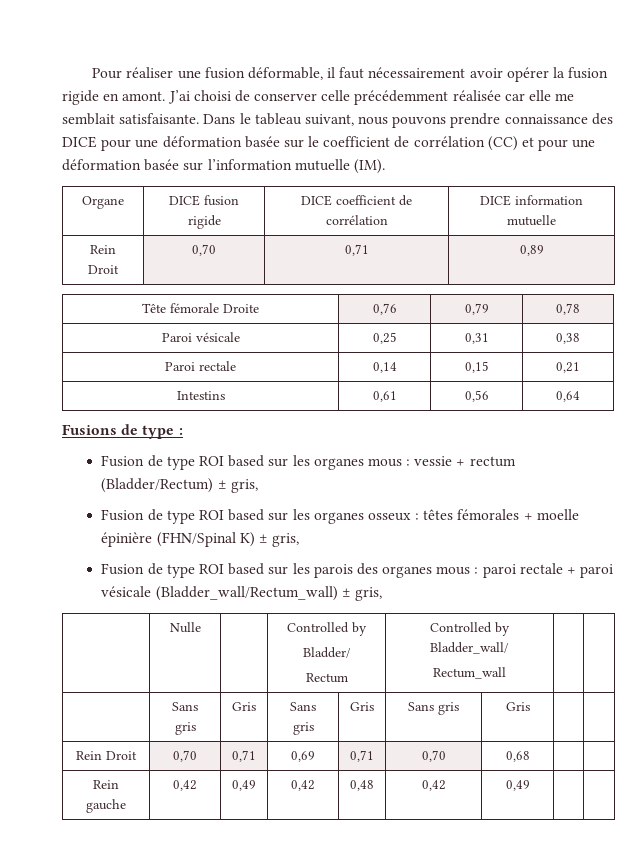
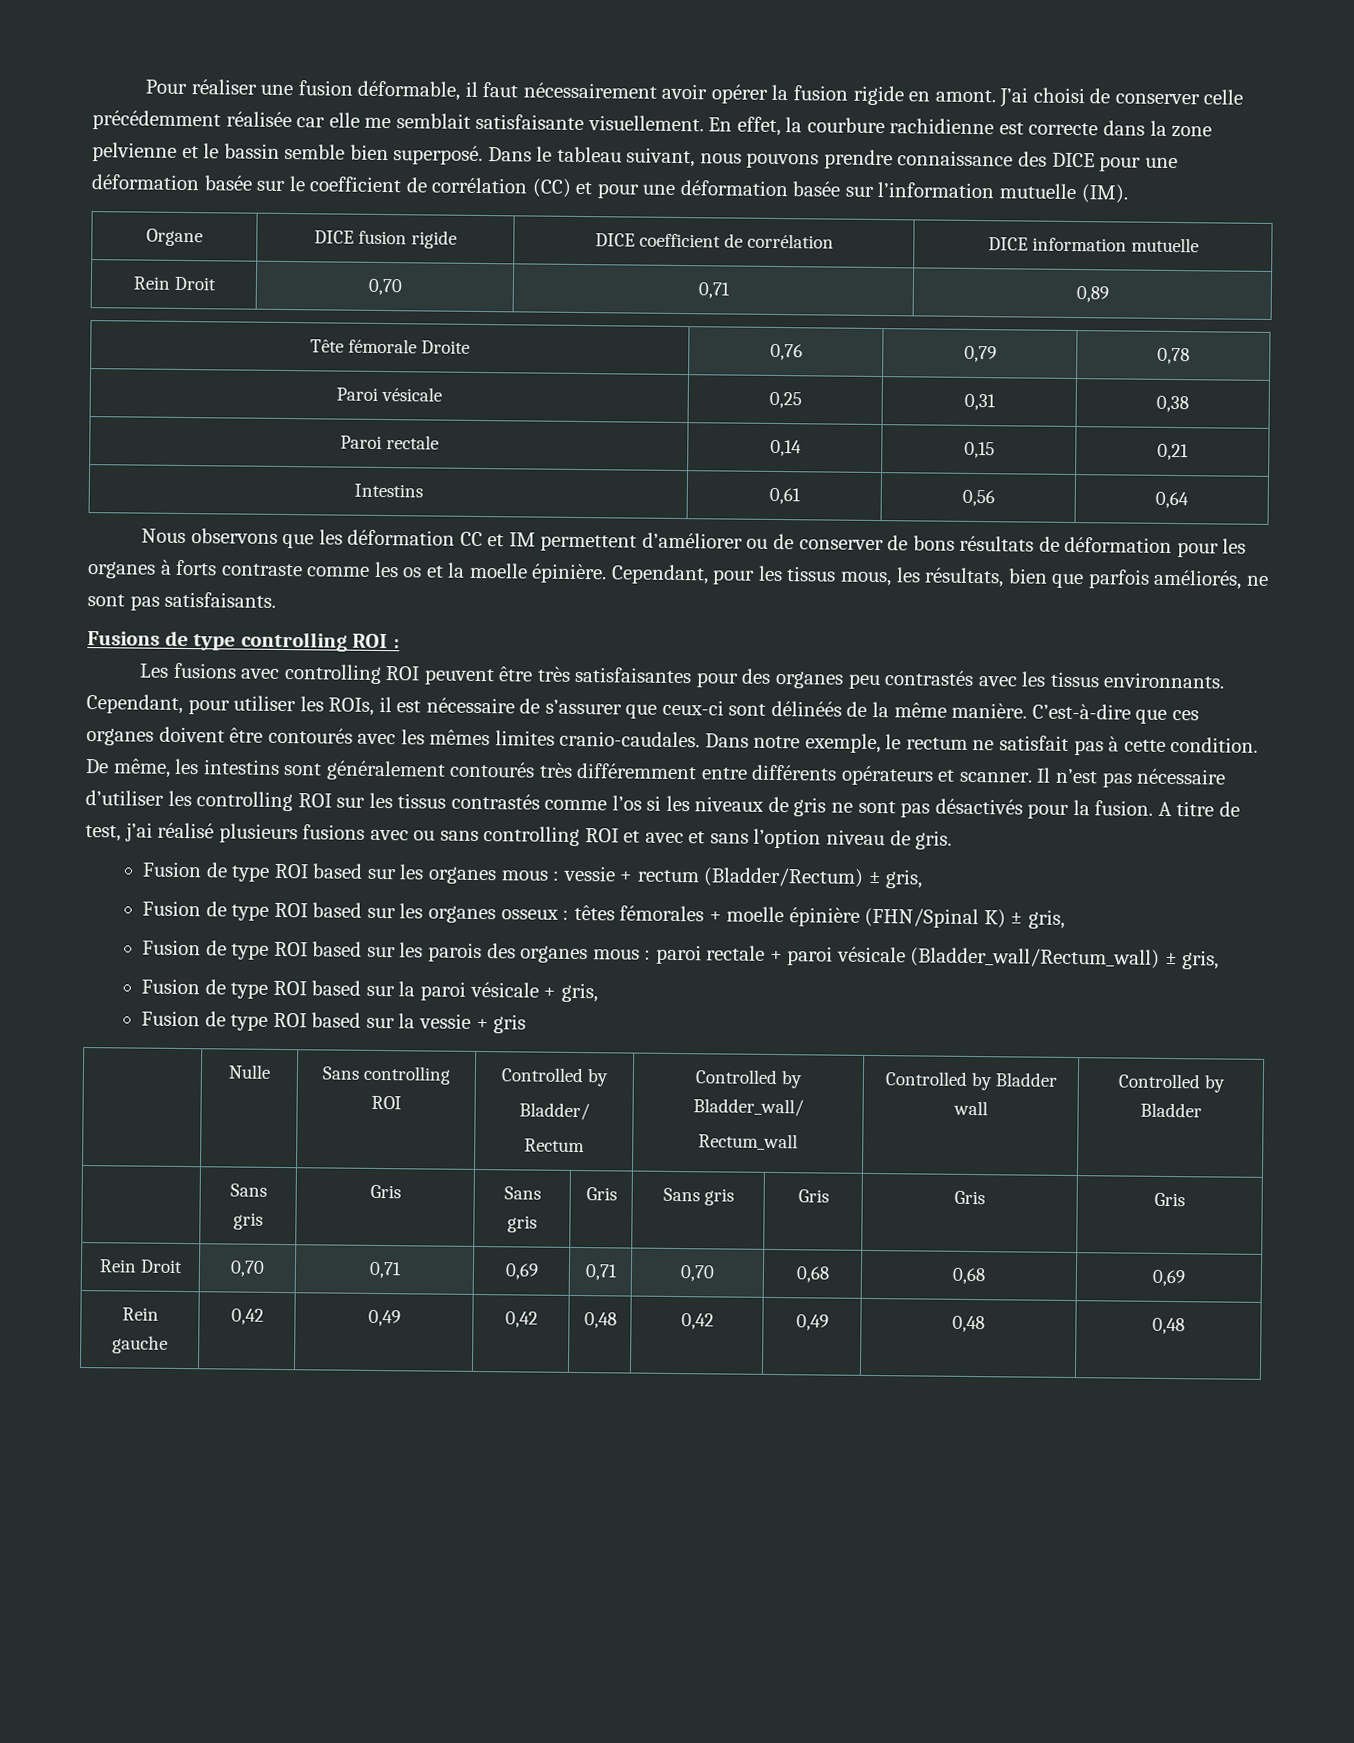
[119,113,200,124] satisfaisante. -> [475,113,1213,138] [92,142,484,166] satisfaisante visuellement. En effet, la courbure rachidienne est correcte dans la zone pelvienne et le bassin semble bien superposé.
(580, 396) none -> [141,528,1247,558] [87,559,1269,590] [87,591,277,611] // Nous observons que les déformation CC et IM permettent d’améliorer ou de conserver de bons résultats de déformation pour les organes à forts contraste comme les os et la moelle épinière. Cependant, pour les tissus mous, les résultats, bien que parfois améliorés, ne sont pas satisfaisants.
[178,428,183,435] : -> [240,631,400,652] [139,662,1226,690] [86,694,1199,724] [86,726,1259,756] [85,758,1227,788] [85,790,1240,819] [85,822,953,850] controlling ROI : // Les fusions avec controlling ROI peuvent être très satisfaisantes pour des organes peu contrastés avec les tissus environnants. Cependant, pour utiliser les ROIs, il est nécessaire de s’assurer que ceux-ci sont délinéés de la même manière. C’est-à-dire que ces organes doivent être contourés avec les mêmes limites cranio-caudales. Dans notre exemple, le rectum ne satisfait pas à cette condition. De même, les intestins sont généralement contourés très différemment entre différents opérateurs et scanner. Il n’est pas nécessaire d’utiliser les controlling ROI sur les tissus contrastés comme l’os si les niveaux de gris ne sont pas désactivés pour la fusion. A titre de test, j’ai réalisé plusieurs fusions avec ou sans controlling ROI et avec et sans l’option niveau de gris.
[169,622,201,633] // | Nulle | -> [141,978,598,1003] [141,1010,527,1034] [228,1064,271,1079] [322,1065,451,1085] [370,1095,402,1110] // Fusion de type ROI based sur la paroi vésicale + gris, // Fusion de type ROI based sur la vessie + gris // | Nulle | Sans controlling ROI
(506, 673) | -> [884,1071,1057,1091] [952,1100,988,1116] [1117,1073,1225,1093] [1139,1102,1202,1118] Controlled by Bladder wall | Controlled by Bladder
(530, 706) | -> [954,1190,986,1205] [1154,1192,1185,1207] Gris | Gris
(530, 756) | -> [952,1267,987,1285] [1152,1269,1185,1287] 0,68 | 0,69
(530, 785) | -> [952,1315,986,1333] [1152,1317,1185,1335] 0,48 | 0,48

